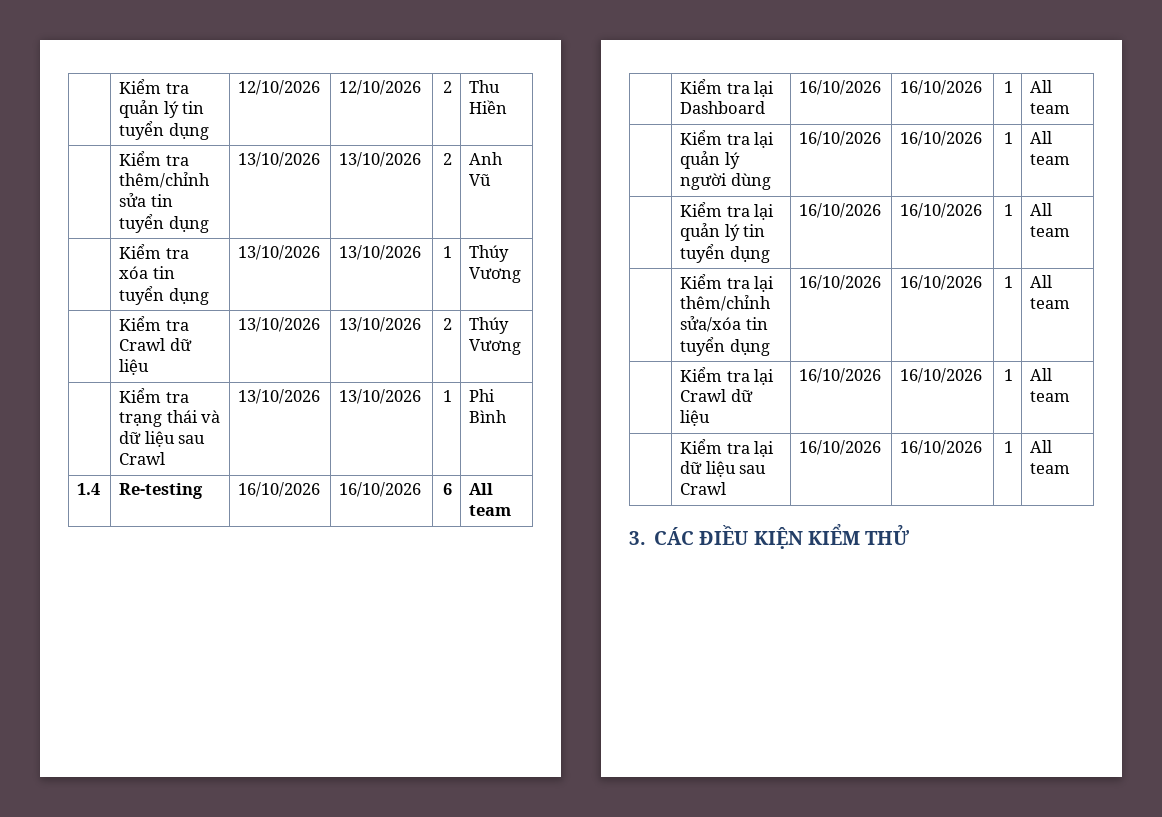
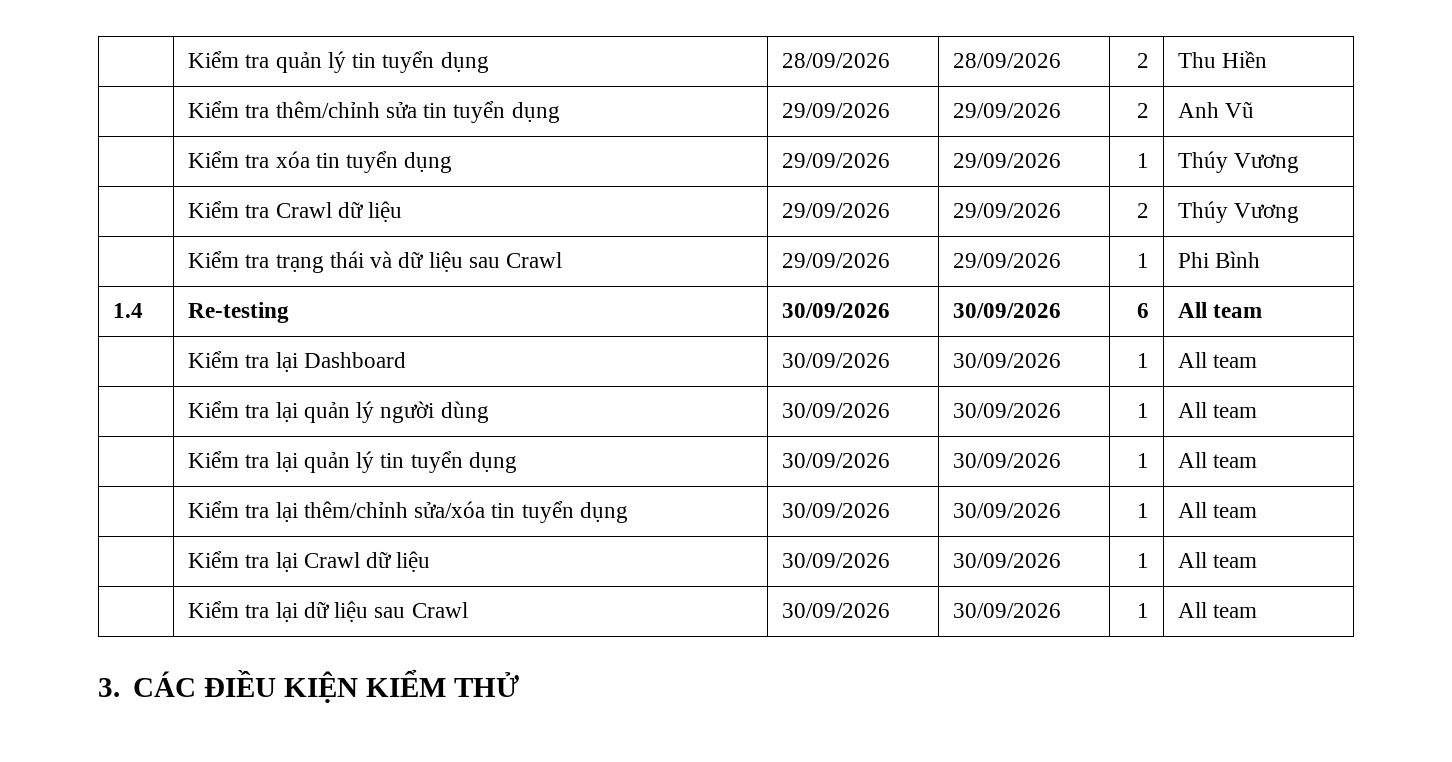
[238,80,321,95] [339,80,422,95] 12/10/2026 | 12/10/2026 -> [782,53,891,68] [953,53,1062,68] 28/09/2026 | 28/09/2026
[238,152,321,167] [339,152,422,167] 13/10/2026 | 13/10/2026 -> [782,103,891,118] [953,103,1062,118] 29/09/2026 | 29/09/2026
[238,245,321,260] [339,245,422,260] 13/10/2026 | 13/10/2026 -> [782,153,891,168] [953,153,1062,168] 29/09/2026 | 29/09/2026
[238,317,321,332] [339,317,422,332] 13/10/2026 | 13/10/2026 -> [782,203,891,218] [953,203,1062,218] 29/09/2026 | 29/09/2026
[238,389,321,404] [339,389,422,404] 13/10/2026 | 13/10/2026 -> [782,253,891,268] [953,253,1062,268] 29/09/2026 | 29/09/2026
[238,482,321,497] [339,482,422,497] 16/10/2026 | 16/10/2026 -> [782,303,891,318] [953,303,1062,318] 30/09/2026 | 30/09/2026
[799,80,882,95] [900,80,983,95] 16/10/2026 | 16/10/2026 -> [782,353,891,368] [953,353,1062,368] 30/09/2026 | 30/09/2026
[799,131,882,146] [900,131,983,146] 16/10/2026 | 16/10/2026 -> [782,403,891,418] [953,403,1062,418] 30/09/2026 | 30/09/2026
[799,203,882,218] [900,203,983,218] 16/10/2026 | 16/10/2026 -> [782,453,891,468] [953,453,1062,468] 30/09/2026 | 30/09/2026
[799,275,882,290] [900,275,983,290] 16/10/2026 | 16/10/2026 -> [782,503,891,518] [953,503,1062,518] 30/09/2026 | 30/09/2026
[799,368,882,383] [900,368,983,383] 16/10/2026 | 16/10/2026 -> [782,553,891,568] [953,553,1062,568] 30/09/2026 | 30/09/2026
[799,440,882,455] [900,440,983,455] 16/10/2026 | 16/10/2026 -> [782,603,891,618] [953,603,1062,618] 30/09/2026 | 30/09/2026

